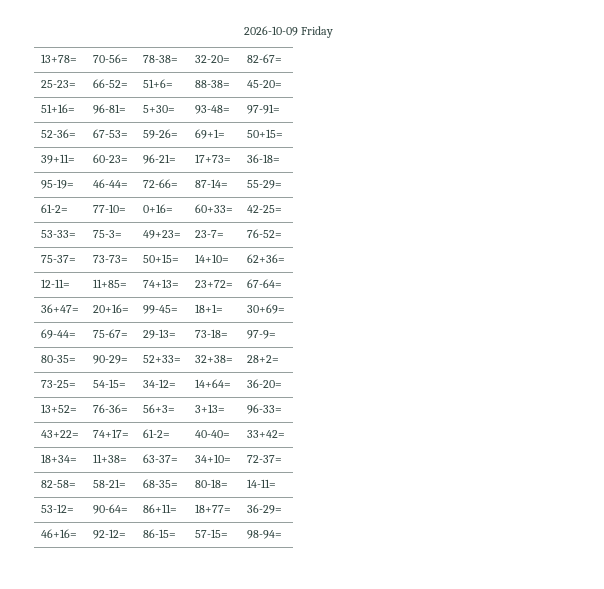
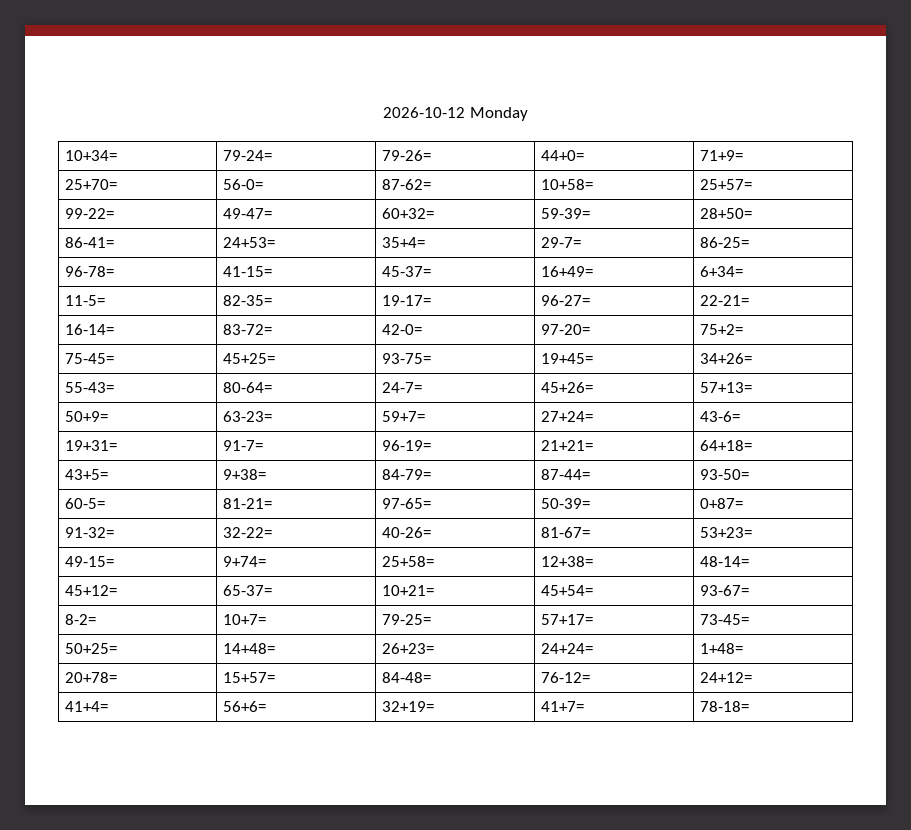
[243,26,334,38] [40,54,77,63] [92,54,128,63] [142,55,178,63] [194,55,230,63] [246,54,282,63] [40,80,76,88] [92,79,128,88] [142,79,173,88] [194,80,230,88] [246,80,282,88] [40,104,75,113] [92,104,126,114] [142,105,175,113] [194,105,230,114] [246,104,280,114] [40,129,76,138] [92,129,128,138] [142,129,178,139] [194,129,225,139] [246,129,283,138] [40,154,75,164] [92,154,128,163] [142,154,176,164] [194,154,231,163] [246,154,280,163] [40,179,74,189] [92,179,128,188] [142,179,178,188] [194,179,228,188] [246,180,282,189] [40,204,68,213] [92,204,126,213] [142,204,173,213] [194,204,233,213] [246,205,282,213] [40,230,76,238] [92,230,122,238] [142,230,181,239] [194,230,224,238] [246,229,282,238] [40,255,76,263] [92,255,128,263] [142,254,179,263] [194,254,229,263] [246,254,285,263] [40,279,70,288] [92,279,127,288] [142,279,179,288] [194,280,233,288] [246,279,282,288] [40,304,79,313] [92,304,129,313] [142,305,178,314] [194,304,223,313] [246,304,285,314] [40,329,76,339] [92,329,128,338] [142,329,176,339] [194,329,228,338] [246,330,276,339] [40,355,76,363] [92,355,128,364] [142,355,181,363] [194,355,233,363] [246,355,279,363] [40,380,76,388] [92,379,126,388] [142,379,176,388] [194,379,231,388] [246,379,282,388] [40,404,77,413] [92,404,128,413] [142,404,175,413] [194,404,225,413] [246,404,282,414] [40,430,79,438] [92,429,129,438] [142,429,170,438] [194,430,230,438] [246,430,285,438] [40,454,77,463] [92,454,127,463] [142,454,178,463] [194,454,231,463] [246,455,282,463] [40,480,76,488] [92,479,126,488] [142,479,178,488] [194,479,228,488] [246,479,276,488] [40,504,74,513] [92,504,128,514] [142,504,177,513] [194,504,231,513] [246,504,282,514] [40,529,77,538] [92,529,126,539] [142,529,176,538] [194,529,228,538] [246,530,282,539] 2026-10-09 Friday // 13+78= | 70-56= | 78-38= | 32-20= | 82-67= // 25-23= | 66-52= | 51+6= | 88-38= | 45-20= // 51+16= | 96-81= | 5+30= | 93-48= | 97-91= // 52-36= | 67-53= | 59-26= | 69+1= | 50+15= // 39+11= | 60-23= | 96-21= | 17+73= | 36-18= // 95-19= | 46-44= | 72-66= | 87-14= | 55-29= // 61-2= | 77-10= | 0+16= | 60+33= | 42-25= // 53-33= | 75-3= | 49+23= | 23-7= | 76-52= // 75-37= | 73-73= | 50+15= | 14+10= | 62+36= // 12-11= | 11+85= | 74+13= | 23+72= | 67-64= // 36+47= | 20+16= | 99-45= | 18+1= | 30+69= // 69-44= | 75-67= | 29-13= | 73-18= | 97-9= // 80-35= | 90-29= | 52+33= | 32+38= | 28+2= // 73-25= | 54-15= | 34-12= | 14+64= | 36-20= // 13+52= | 76-36= | 56+3= | 3+13= | 96-33= // 43+22= | 74+17= | 61-2= | 40-40= | 33+42= // 18+34= | 11+38= | 63-37= | 34+10= | 72-37= // 82-58= | 58-21= | 68-35= | 80-18= | 14-11= // 53-12= | 90-64= | 86+11= | 18+77= | 36-29= // 46+16= | 92-12= | 86-15= | 57-15= | 98-94= -> [383,107,528,121] [64,150,117,161] [222,150,272,161] [381,150,431,161] [540,150,584,161] [699,150,743,161] [64,179,117,190] [222,179,263,190] [381,179,431,190] [540,179,593,190] [699,179,752,190] [64,208,114,219] [222,208,272,219] [381,208,434,219] [540,208,590,219] [699,208,752,219] [64,237,114,248] [222,237,275,248] [381,237,425,248] [540,237,581,248] [699,237,749,248] [64,266,114,277] [222,266,272,277] [381,266,431,277] [540,266,593,277] [699,266,743,277] [64,295,105,306] [222,295,272,306] [381,295,431,306] [540,295,590,306] [699,295,749,306] [64,324,114,335] [222,324,272,335] [381,324,422,335] [540,324,590,335] [699,324,743,335] [64,353,114,364] [222,353,275,364] [381,353,431,364] [540,353,593,364] [699,353,752,364] [64,382,114,393] [222,382,272,393] [381,382,422,393] [540,382,593,393] [699,382,752,393] [64,411,108,422] [222,411,272,422] [381,411,425,422] [540,411,593,422] [699,411,740,422] [64,440,117,451] [222,440,263,451] [381,440,431,451] [540,440,593,451] [699,440,752,451] [64,469,108,480] [222,469,266,480] [381,469,431,480] [540,469,590,480] [699,469,749,480] [64,498,105,509] [222,498,272,509] [381,498,431,509] [540,498,590,509] [699,498,743,509] [64,527,114,538] [222,527,272,538] [381,527,431,538] [540,527,590,538] [699,527,752,538] [64,556,114,567] [222,556,266,567] [381,556,434,567] [540,556,593,567] [699,556,749,567] [64,585,117,596] [222,585,272,596] [381,585,434,596] [540,585,593,596] [699,585,749,596] [64,614,96,625] [222,614,266,625] [381,614,431,625] [540,614,593,625] [699,614,749,625] [64,643,117,654] [222,643,275,654] [381,643,434,654] [540,643,593,654] [699,643,743,654] [64,672,117,683] [222,672,275,683] [381,672,431,683] [540,672,590,683] [699,672,752,683] [64,701,108,712] [222,701,266,712] [381,701,434,712] [540,701,584,712] [699,701,749,712] 2026-10-12 Monday // 10+34= | 79-24= | 79-26= | 44+0= | 71+9= // 25+70= | 56-0= | 87-62= | 10+58= | 25+57= // 99-22= | 49-47= | 60+32= | 59-39= | 28+50= // 86-41= | 24+53= | 35+4= | 29-7= | 86-25= // 96-78= | 41-15= | 45-37= | 16+49= | 6+34= // 11-5= | 82-35= | 19-17= | 96-27= | 22-21= // 16-14= | 83-72= | 42-0= | 97-20= | 75+2= // 75-45= | 45+25= | 93-75= | 19+45= | 34+26= // 55-43= | 80-64= | 24-7= | 45+26= | 57+13= // 50+9= | 63-23= | 59+7= | 27+24= | 43-6= // 19+31= | 91-7= | 96-19= | 21+21= | 64+18= // 43+5= | 9+38= | 84-79= | 87-44= | 93-50= // 60-5= | 81-21= | 97-65= | 50-39= | 0+87= // 91-32= | 32-22= | 40-26= | 81-67= | 53+23= // 49-15= | 9+74= | 25+58= | 12+38= | 48-14= // 45+12= | 65-37= | 10+21= | 45+54= | 93-67= // 8-2= | 10+7= | 79-25= | 57+17= | 73-45= // 50+25= | 14+48= | 26+23= | 24+24= | 1+48= // 20+78= | 15+57= | 84-48= | 76-12= | 24+12= // 41+4= | 56+6= | 32+19= | 41+7= | 78-18=

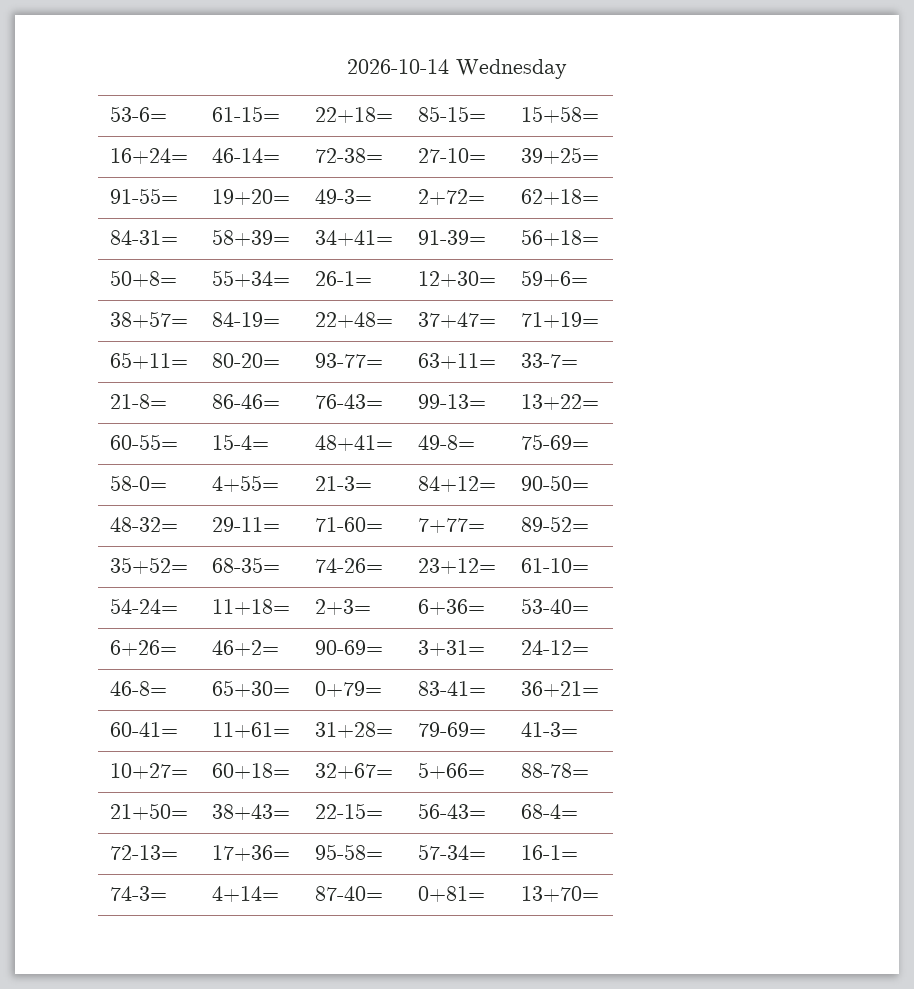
[383,107,528,121] [64,150,117,161] [222,150,272,161] [381,150,431,161] [540,150,584,161] [699,150,743,161] [64,179,117,190] [222,179,263,190] [381,179,431,190] [540,179,593,190] [699,179,752,190] [64,208,114,219] [222,208,272,219] [381,208,434,219] [540,208,590,219] [699,208,752,219] [64,237,114,248] [222,237,275,248] [381,237,425,248] [540,237,581,248] [699,237,749,248] [64,266,114,277] [222,266,272,277] [381,266,431,277] [540,266,593,277] [699,266,743,277] [64,295,105,306] [222,295,272,306] [381,295,431,306] [540,295,590,306] [699,295,749,306] [64,324,114,335] [222,324,272,335] [381,324,422,335] [540,324,590,335] [699,324,743,335] [64,353,114,364] [222,353,275,364] [381,353,431,364] [540,353,593,364] [699,353,752,364] [64,382,114,393] [222,382,272,393] [381,382,422,393] [540,382,593,393] [699,382,752,393] [64,411,108,422] [222,411,272,422] [381,411,425,422] [540,411,593,422] [699,411,740,422] [64,440,117,451] [222,440,263,451] [381,440,431,451] [540,440,593,451] [699,440,752,451] [64,469,108,480] [222,469,266,480] [381,469,431,480] [540,469,590,480] [699,469,749,480] [64,498,105,509] [222,498,272,509] [381,498,431,509] [540,498,590,509] [699,498,743,509] [64,527,114,538] [222,527,272,538] [381,527,431,538] [540,527,590,538] [699,527,752,538] [64,556,114,567] [222,556,266,567] [381,556,434,567] [540,556,593,567] [699,556,749,567] [64,585,117,596] [222,585,272,596] [381,585,434,596] [540,585,593,596] [699,585,749,596] [64,614,96,625] [222,614,266,625] [381,614,431,625] [540,614,593,625] [699,614,749,625] [64,643,117,654] [222,643,275,654] [381,643,434,654] [540,643,593,654] [699,643,743,654] [64,672,117,683] [222,672,275,683] [381,672,431,683] [540,672,590,683] [699,672,752,683] [64,701,108,712] [222,701,266,712] [381,701,434,712] [540,701,584,712] [699,701,749,712] 2026-10-12 Monday // 10+34= | 79-24= | 79-26= | 44+0= | 71+9= // 25+70= | 56-0= | 87-62= | 10+58= | 25+57= // 99-22= | 49-47= | 60+32= | 59-39= | 28+50= // 86-41= | 24+53= | 35+4= | 29-7= | 86-25= // 96-78= | 41-15= | 45-37= | 16+49= | 6+34= // 11-5= | 82-35= | 19-17= | 96-27= | 22-21= // 16-14= | 83-72= | 42-0= | 97-20= | 75+2= // 75-45= | 45+25= | 93-75= | 19+45= | 34+26= // 55-43= | 80-64= | 24-7= | 45+26= | 57+13= // 50+9= | 63-23= | 59+7= | 27+24= | 43-6= // 19+31= | 91-7= | 96-19= | 21+21= | 64+18= // 43+5= | 9+38= | 84-79= | 87-44= | 93-50= // 60-5= | 81-21= | 97-65= | 50-39= | 0+87= // 91-32= | 32-22= | 40-26= | 81-67= | 53+23= // 49-15= | 9+74= | 25+58= | 12+38= | 48-14= // 45+12= | 65-37= | 10+21= | 45+54= | 93-67= // 8-2= | 10+7= | 79-25= | 57+17= | 73-45= // 50+25= | 14+48= | 26+23= | 24+24= | 1+48= // 20+78= | 15+57= | 84-48= | 76-12= | 24+12= // 41+4= | 56+6= | 32+19= | 41+7= | 78-18= -> [347,59,567,79] [109,106,167,122] [211,106,280,122] [314,107,393,123] [417,106,486,122] [520,106,599,123] [109,148,188,164] [211,148,280,163] [314,148,383,163] [417,148,486,163] [520,147,599,164] [109,188,178,204] [211,189,290,205] [314,189,372,204] [417,189,485,205] [520,189,599,205] [109,230,178,245] [211,229,290,246] [314,230,393,246] [417,230,486,245] [520,229,599,246] [109,270,177,287] [211,270,290,287] [314,271,372,286] [417,271,496,287] [520,270,588,287] [109,311,188,328] [211,312,280,327] [314,312,393,328] [417,312,496,328] [520,312,599,328] [109,352,188,369] [211,353,280,368] [314,353,383,368] [417,353,496,369] [520,353,578,368] [109,394,167,409] [211,394,280,409] [314,394,383,409] [417,394,486,409] [520,394,599,410] [109,434,178,450] [211,434,269,450] [314,435,393,451] [417,435,475,450] [520,434,589,450] [109,475,167,491] [211,475,279,492] [314,476,372,491] [417,476,496,492] [520,475,589,491] [109,517,178,532] [211,517,280,532] [314,517,383,532] [417,518,485,533] [520,516,589,532] [109,557,188,574] [211,557,280,573] [314,558,383,573] [417,558,496,574] [520,558,589,573] [109,598,178,614] [211,599,290,615] [314,599,371,615] [417,599,485,615] [520,598,589,614] [109,640,177,656] [211,640,279,656] [314,640,383,655] [417,640,485,656] [520,640,589,655] [109,681,167,696] [211,680,290,697] [314,681,382,697] [417,681,486,696] [520,681,599,697] [109,722,178,737] [211,722,290,738] [314,722,393,738] [417,722,486,737] [520,722,578,737] [109,763,188,779] [211,763,290,779] [314,763,393,779] [417,762,485,779] [520,763,589,778] [109,803,188,820] [211,804,290,820] [314,803,383,819] [417,803,486,819] [520,804,578,819] [109,845,178,860] [211,845,290,861] [314,844,383,860] [417,844,486,860] [520,845,578,860] [109,886,167,901] [211,886,279,902] [314,886,383,901] [417,886,485,902] [520,886,599,902] 2026-10-14 Wednesday // 53-6= | 61-15= | 22+18= | 85-15= | 15+58= // 16+24= | 46-14= | 72-38= | 27-10= | 39+25= // 91-55= | 19+20= | 49-3= | 2+72= | 62+18= // 84-31= | 58+39= | 34+41= | 91-39= | 56+18= // 50+8= | 55+34= | 26-1= | 12+30= | 59+6= // 38+57= | 84-19= | 22+48= | 37+47= | 71+19= // 65+11= | 80-20= | 93-77= | 63+11= | 33-7= // 21-8= | 86-46= | 76-43= | 99-13= | 13+22= // 60-55= | 15-4= | 48+41= | 49-8= | 75-69= // 58-0= | 4+55= | 21-3= | 84+12= | 90-50= // 48-32= | 29-11= | 71-60= | 7+77= | 89-52= // 35+52= | 68-35= | 74-26= | 23+12= | 61-10= // 54-24= | 11+18= | 2+3= | 6+36= | 53-40= // 6+26= | 46+2= | 90-69= | 3+31= | 24-12= // 46-8= | 65+30= | 0+79= | 83-41= | 36+21= // 60-41= | 11+61= | 31+28= | 79-69= | 41-3= // 10+27= | 60+18= | 32+67= | 5+66= | 88-78= // 21+50= | 38+43= | 22-15= | 56-43= | 68-4= // 72-13= | 17+36= | 95-58= | 57-34= | 16-1= // 74-3= | 4+14= | 87-40= | 0+81= | 13+70=

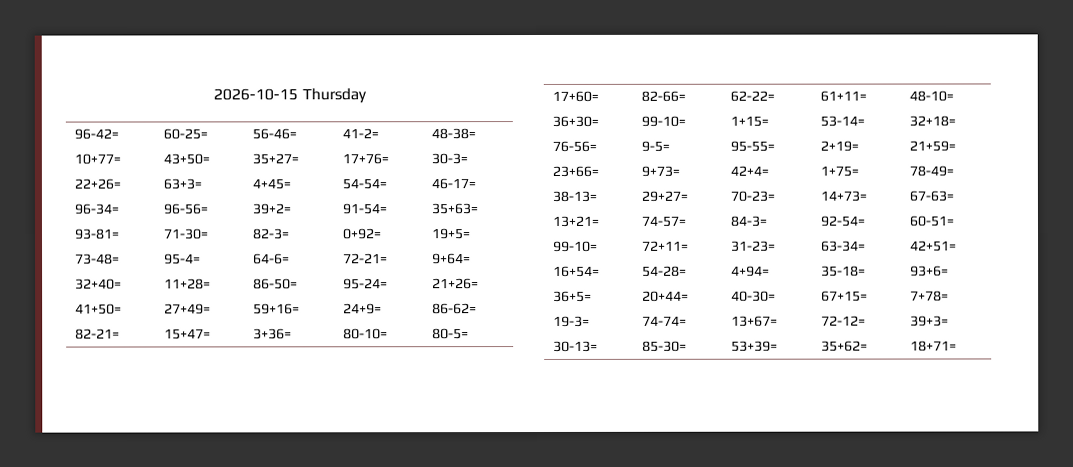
[347,59,567,79] [109,106,167,122] [211,106,280,122] [314,107,393,123] [417,106,486,122] [520,106,599,123] [109,148,188,164] [211,148,280,163] [314,148,383,163] [417,148,486,163] [520,147,599,164] [109,188,178,204] [211,189,290,205] [314,189,372,204] [417,189,485,205] [520,189,599,205] [109,230,178,245] [211,229,290,246] [314,230,393,246] [417,230,486,245] [520,229,599,246] [109,270,177,287] [211,270,290,287] [314,271,372,286] [417,271,496,287] [520,270,588,287] [109,311,188,328] [211,312,280,327] [314,312,393,328] [417,312,496,328] [520,312,599,328] [109,352,188,369] [211,353,280,368] [314,353,383,368] [417,353,496,369] [520,353,578,368] [109,394,167,409] [211,394,280,409] [314,394,383,409] [417,394,486,409] [520,394,599,410] [109,434,178,450] [211,434,269,450] [314,435,393,451] [417,435,475,450] [520,434,589,450] [109,475,167,491] [211,475,279,492] [314,476,372,491] [417,476,496,492] [520,475,589,491] [109,517,178,532] [211,517,280,532] [314,517,383,532] [417,518,485,533] [520,516,589,532] [109,557,188,574] [211,557,280,573] [314,558,383,573] [417,558,496,574] [520,558,589,573] [109,598,178,614] [211,599,290,615] [314,599,371,615] [417,599,485,615] [520,598,589,614] [109,640,177,656] [211,640,279,656] [314,640,383,655] [417,640,485,656] [520,640,589,655] [109,681,167,696] [211,680,290,697] [314,681,382,697] [417,681,486,696] [520,681,599,697] [109,722,178,737] [211,722,290,738] [314,722,393,738] [417,722,486,737] [520,722,578,737] [109,763,188,779] [211,763,290,779] [314,763,393,779] [417,762,485,779] [520,763,589,778] [109,803,188,820] [211,804,290,820] [314,803,383,819] [417,803,486,819] [520,804,578,819] [109,845,178,860] [211,845,290,861] [314,844,383,860] [417,844,486,860] [520,845,578,860] [109,886,167,901] [211,886,279,902] [314,886,383,901] [417,886,485,902] [520,886,599,902] 2026-10-14 Wednesday // 53-6= | 61-15= | 22+18= | 85-15= | 15+58= // 16+24= | 46-14= | 72-38= | 27-10= | 39+25= // 91-55= | 19+20= | 49-3= | 2+72= | 62+18= // 84-31= | 58+39= | 34+41= | 91-39= | 56+18= // 50+8= | 55+34= | 26-1= | 12+30= | 59+6= // 38+57= | 84-19= | 22+48= | 37+47= | 71+19= // 65+11= | 80-20= | 93-77= | 63+11= | 33-7= // 21-8= | 86-46= | 76-43= | 99-13= | 13+22= // 60-55= | 15-4= | 48+41= | 49-8= | 75-69= // 58-0= | 4+55= | 21-3= | 84+12= | 90-50= // 48-32= | 29-11= | 71-60= | 7+77= | 89-52= // 35+52= | 68-35= | 74-26= | 23+12= | 61-10= // 54-24= | 11+18= | 2+3= | 6+36= | 53-40= // 6+26= | 46+2= | 90-69= | 3+31= | 24-12= // 46-8= | 65+30= | 0+79= | 83-41= | 36+21= // 60-41= | 11+61= | 31+28= | 79-69= | 41-3= // 10+27= | 60+18= | 32+67= | 5+66= | 88-78= // 21+50= | 38+43= | 22-15= | 56-43= | 68-4= // 72-13= | 17+36= | 95-58= | 57-34= | 16-1= // 74-3= | 4+14= | 87-40= | 0+81= | 13+70= -> [213,88,367,104] [74,128,120,140] [163,128,209,140] [252,128,298,140] [342,128,380,139] [431,128,477,140] [74,153,122,165] [163,153,211,165] [252,153,300,165] [342,153,390,165] [431,153,469,165] [74,178,122,190] [163,178,203,190] [252,178,292,190] [342,178,388,190] [431,178,477,190] [74,203,120,215] [163,203,209,215] [252,203,292,215] [342,203,388,215] [431,203,479,215] [74,228,121,240] [163,228,210,240] [252,228,291,240] [342,228,383,240] [431,228,472,240] [75,253,121,265] [164,253,202,265] [253,253,291,265] [343,253,389,264] [432,253,472,265] [75,278,123,290] [164,278,212,290] [253,278,299,290] [343,278,389,290] [432,278,480,290] [75,303,123,315] [164,303,212,315] [253,303,301,315] [343,303,383,315] [432,303,478,315] [75,328,121,340] [164,328,212,340] [253,328,293,340] [343,328,389,340] [432,328,470,340] [552,90,600,102] [641,90,687,102] [730,90,776,102] [820,90,868,102] [909,90,955,102] [552,115,600,127] [641,115,687,127] [730,115,770,127] [820,115,866,127] [909,115,957,127] [552,140,598,152] [641,140,671,152] [730,140,776,152] [820,140,860,152] [909,140,957,152] [552,165,600,177] [641,165,681,177] [730,165,770,176] [820,165,860,177] [909,165,955,177] [552,190,598,202] [641,190,689,202] [730,190,776,202] [820,190,868,202] [909,190,955,202] [552,215,600,227] [641,215,687,227] [730,215,768,227] [820,215,866,227] [909,215,955,227] [553,240,599,252] [642,240,690,251] [731,240,777,252] [821,240,867,252] [910,240,958,252] [553,265,601,277] [642,265,688,277] [731,265,771,277] [821,265,867,277] [910,265,950,277] [553,290,593,302] [642,290,690,302] [731,290,777,302] [821,290,869,302] [910,290,950,302] [553,315,591,327] [642,315,688,326] [731,315,779,327] [821,315,867,326] [910,315,950,327] [553,340,599,352] [642,340,688,352] [731,340,779,352] [821,340,869,352] [910,340,958,352] 2026-10-15 Thursday // 96-42= | 60-25= | 56-46= | 41-2= | 48-38= // 10+77= | 43+50= | 35+27= | 17+76= | 30-3= // 22+26= | 63+3= | 4+45= | 54-54= | 46-17= // 96-34= | 96-56= | 39+2= | 91-54= | 35+63= // 93-81= | 71-30= | 82-3= | 0+92= | 19+5= // 73-48= | 95-4= | 64-6= | 72-21= | 9+64= // 32+40= | 11+28= | 86-50= | 95-24= | 21+26= // 41+50= | 27+49= | 59+16= | 24+9= | 86-62= // 82-21= | 15+47= | 3+36= | 80-10= | 80-5= // 17+60= | 82-66= | 62-22= | 61+11= | 48-10= // 36+30= | 99-10= | 1+15= | 53-14= | 32+18= // 76-56= | 9-5= | 95-55= | 2+19= | 21+59= // 23+66= | 9+73= | 42+4= | 1+75= | 78-49= // 38-13= | 29+27= | 70-23= | 14+73= | 67-63= // 13+21= | 74-57= | 84-3= | 92-54= | 60-51= // 99-10= | 72+11= | 31-23= | 63-34= | 42+51= // 16+54= | 54-28= | 4+94= | 35-18= | 93+6= // 36+5= | 20+44= | 40-30= | 67+15= | 7+78= // 19-3= | 74-74= | 13+67= | 72-12= | 39+3= // 30-13= | 85-30= | 53+39= | 35+62= | 18+71=

